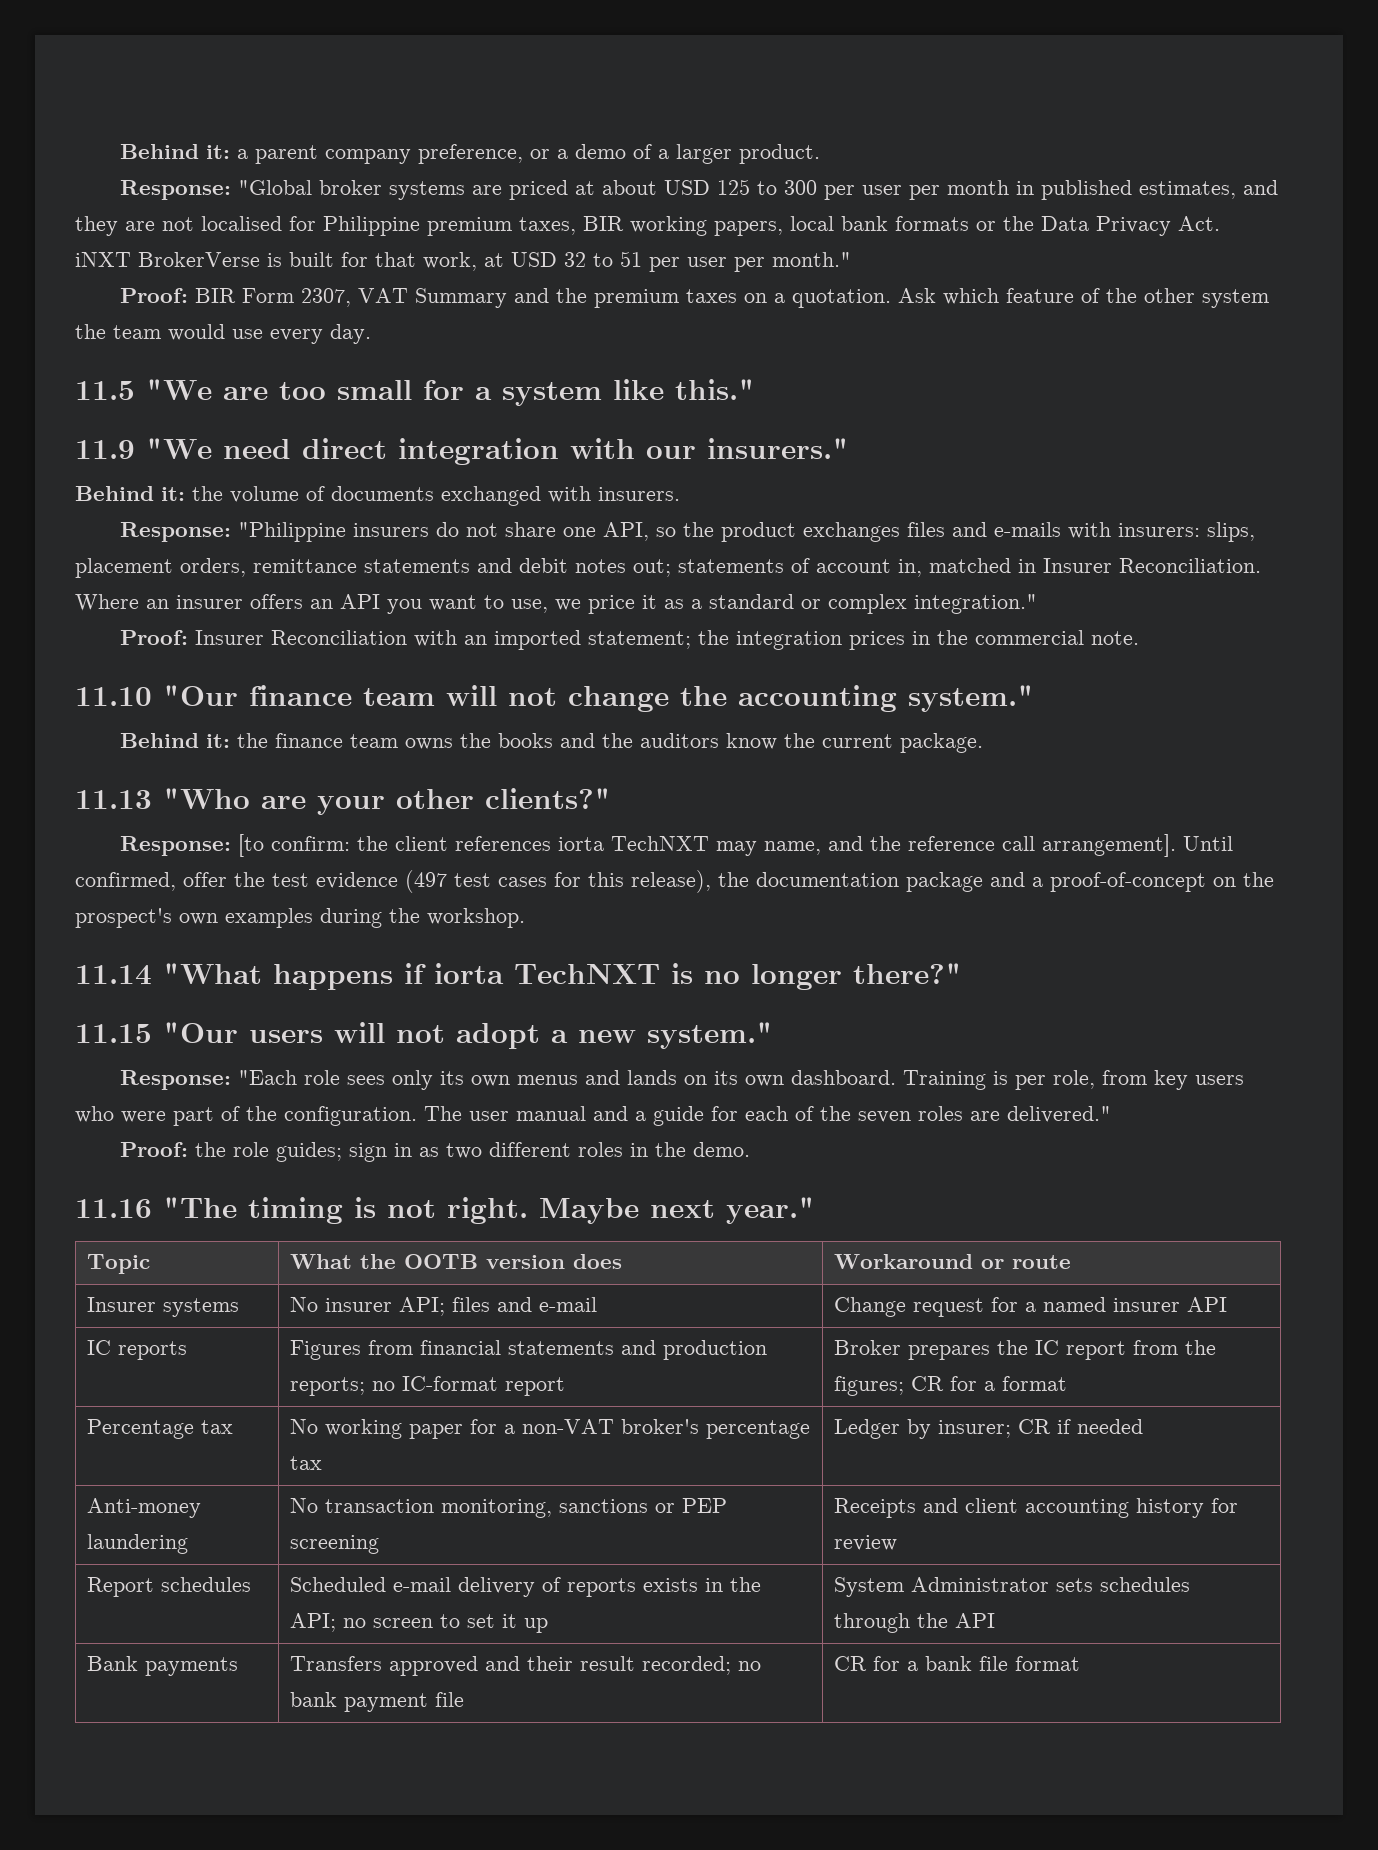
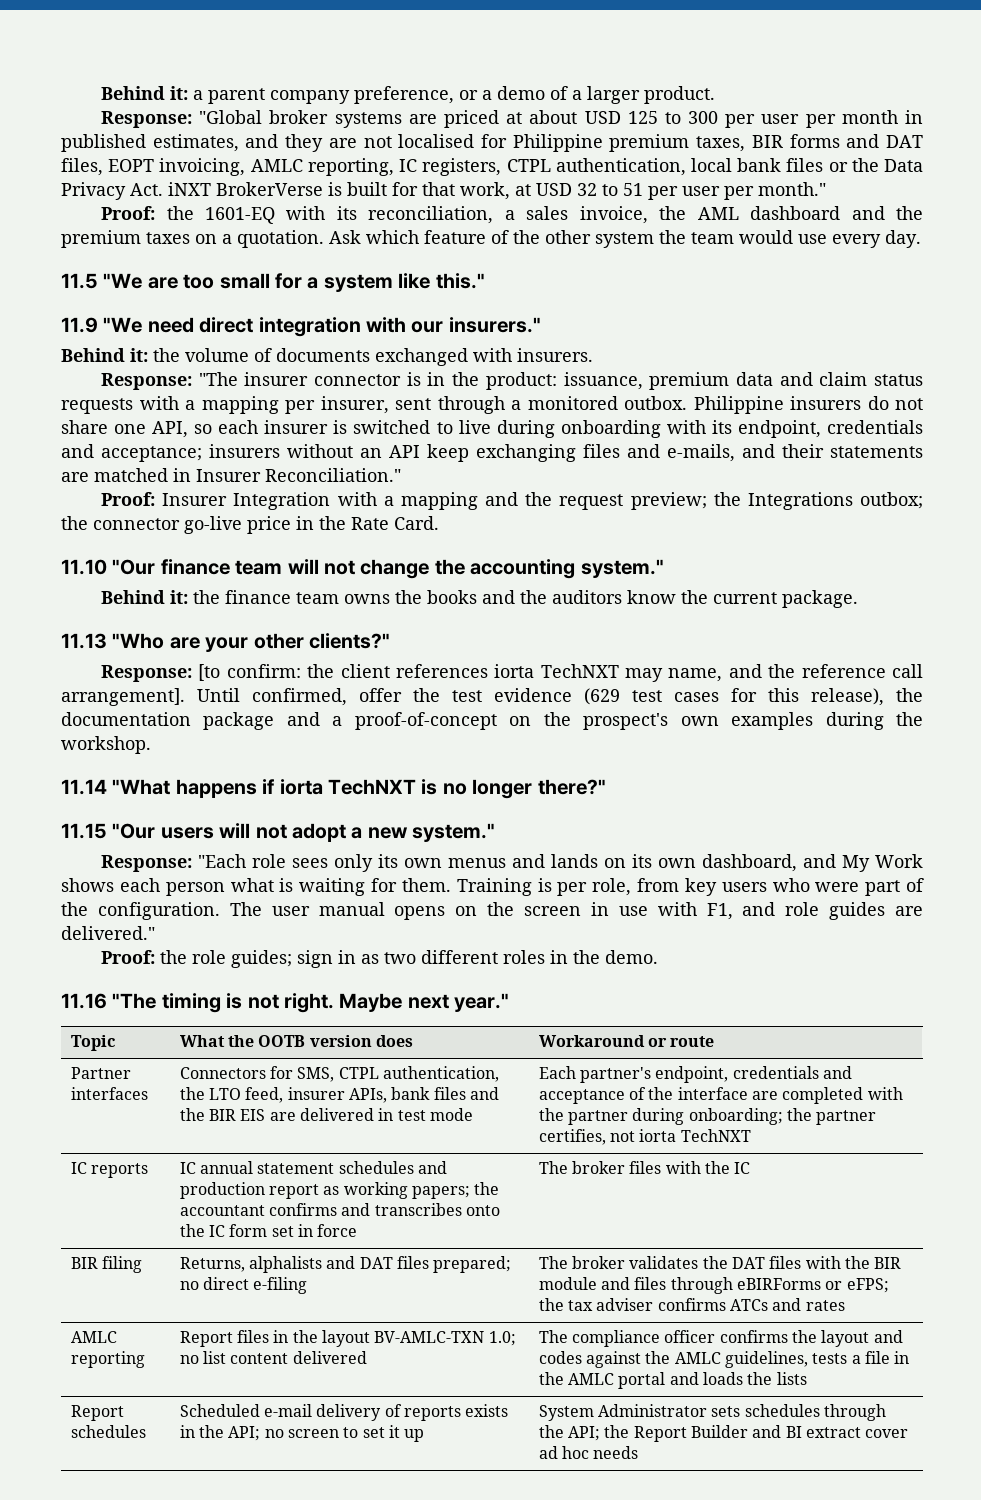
[630,216,783,236] working papers, -> [789,134,923,148] [61,158,686,176] forms and DAT files, EOPT invoicing, AMLC reporting, IC registers, CTPL authentication,
[895,216,969,231] formats -> [786,158,824,172] files
[194,288,507,308] BIR Form 2307, VAT Summary -> [166,206,841,224] the 1601-EQ with its reconciliation, a sales invoice, the AML dashboard
[237,522,346,542] "Philippine -> [198,372,924,390] [61,396,784,414] "The insurer connector is in the product: issuance, premium data and claim status requests with a mapping per insurer, sent through a monitored outbox. Philippine
[682,522,1255,542] [75,558,1261,578] [75,594,1037,614] [119,630,1139,650] the product exchanges files and e-mails with insurers: slips, placement orders, remittance statements and debit notes out; statements of account in, matched in Insurer Reconciliation. Where an insurer offers an API you want to use, we price it as a standard or complex integration." // Proof: Insurer Reconciliation with an imported statement; the integration prices in the commercial note. -> [218,420,924,438] [61,444,923,462] [61,468,401,482] [101,492,923,510] [61,516,439,534] each insurer is switched to live during onboarding with its endpoint, credentials and acceptance; insurers without an API keep exchanging files and e-mails, and their statements are matched in Insurer Reconciliation." // Proof: Insurer Integration with a mapping and the request preview; the Integrations outbox; the connector go-live price in the Rate Card.
[405,870,447,893] (497 -> [584,688,620,705] (629
[790,1070,896,1085] dashboard. -> [702,854,923,872] [61,878,451,896] dashboard, and My Work shows each person what is waiting for them.
[593,1106,963,1126] and a guide for each of the seven roles -> [394,902,886,920] opens on the screen in use with F1, and role guides
[86,1297,239,1317] [289,1297,597,1316] [833,1297,1227,1317] [86,1340,187,1360] [289,1340,767,1360] [289,1376,565,1396] [833,1340,1216,1360] [833,1376,1067,1396] [86,1419,233,1439] [289,1419,810,1439] [289,1456,322,1470] [833,1419,1143,1439] [86,1498,201,1518] [86,1534,188,1554] [289,1498,727,1518] [289,1535,379,1554] [833,1498,1238,1518] [833,1535,897,1551] Insurer systems | No insurer API; files and e-mail | Change request for a named insurer API // IC reports | Figures from financial statements and production reports; no IC-format report | Broker prepares the IC report from the figures; CR for a format // Percentage tax | No working paper for a non-VAT broker's percentage tax | Ledger by insurer; CR if needed // Anti-money laundering | No transaction monitoring, sanctions or PEP screening | Receipts and client accounting history for review -> [70,1067,131,1079] [70,1087,148,1100] [179,1066,499,1082] [179,1087,499,1103] [179,1108,473,1121] [538,1066,852,1083] [538,1087,903,1104] [538,1108,877,1125] [538,1129,751,1145] [70,1162,148,1178] [179,1161,447,1174] [179,1182,500,1199] [179,1203,500,1216] [179,1224,358,1237] [538,1161,751,1174] [70,1256,142,1273] [179,1256,512,1273] [179,1277,308,1294] [538,1256,902,1269] [538,1277,889,1294] [538,1298,845,1311] [70,1331,117,1343] [70,1351,145,1368] [179,1330,516,1347] [179,1351,367,1364] [538,1330,903,1347] [538,1351,910,1368] [538,1372,807,1389] Partner interfaces | Connectors for SMS, CTPL authentication, the LTO feed, insurer APIs, bank files and the BIR EIS are delivered in test mode | Each partner's endpoint, credentials and acceptance of the interface are completed with the partner during onboarding; the partner certifies, not iorta TechNXT // IC reports | IC annual statement schedules and production report as working papers; the accountant confirms and transcribes onto the IC form set in force | The broker files with the IC // BIR filing | Returns, alphalists and DAT files prepared; no direct e-filing | The broker validates the DAT files with the BIR module and files through eBIRForms or eFPS; the tax adviser confirms ATCs and rates // AMLC reporting | Report files in the layout BV-AMLC-TXN 1.0; no list content delivered | The compliance officer confirms the layout and codes against the AMLC guidelines, tests a file in the AMLC portal and loads the lists
[954,1613,995,1628] [86,1656,238,1676] [289,1656,761,1676] [289,1692,464,1712] [833,1656,1080,1671] API // Bank payments | Transfers approved and their result recorded; no bank payment file | CR for a bank file format -> [567,1425,909,1442] [538,1446,639,1459] API; the Report Builder and BI extract cover ad hoc needs

